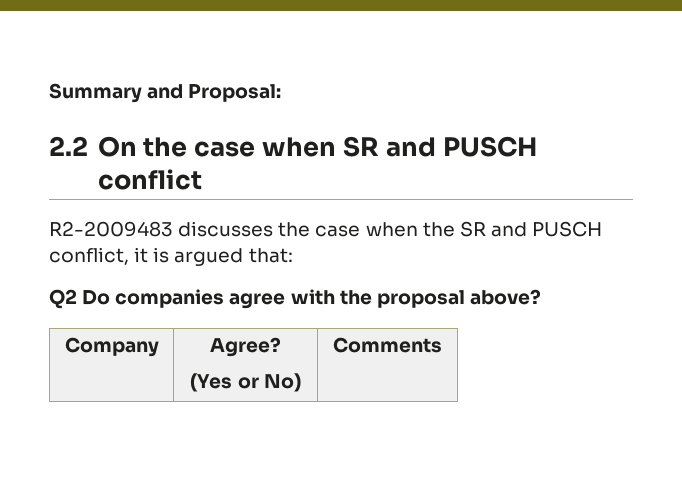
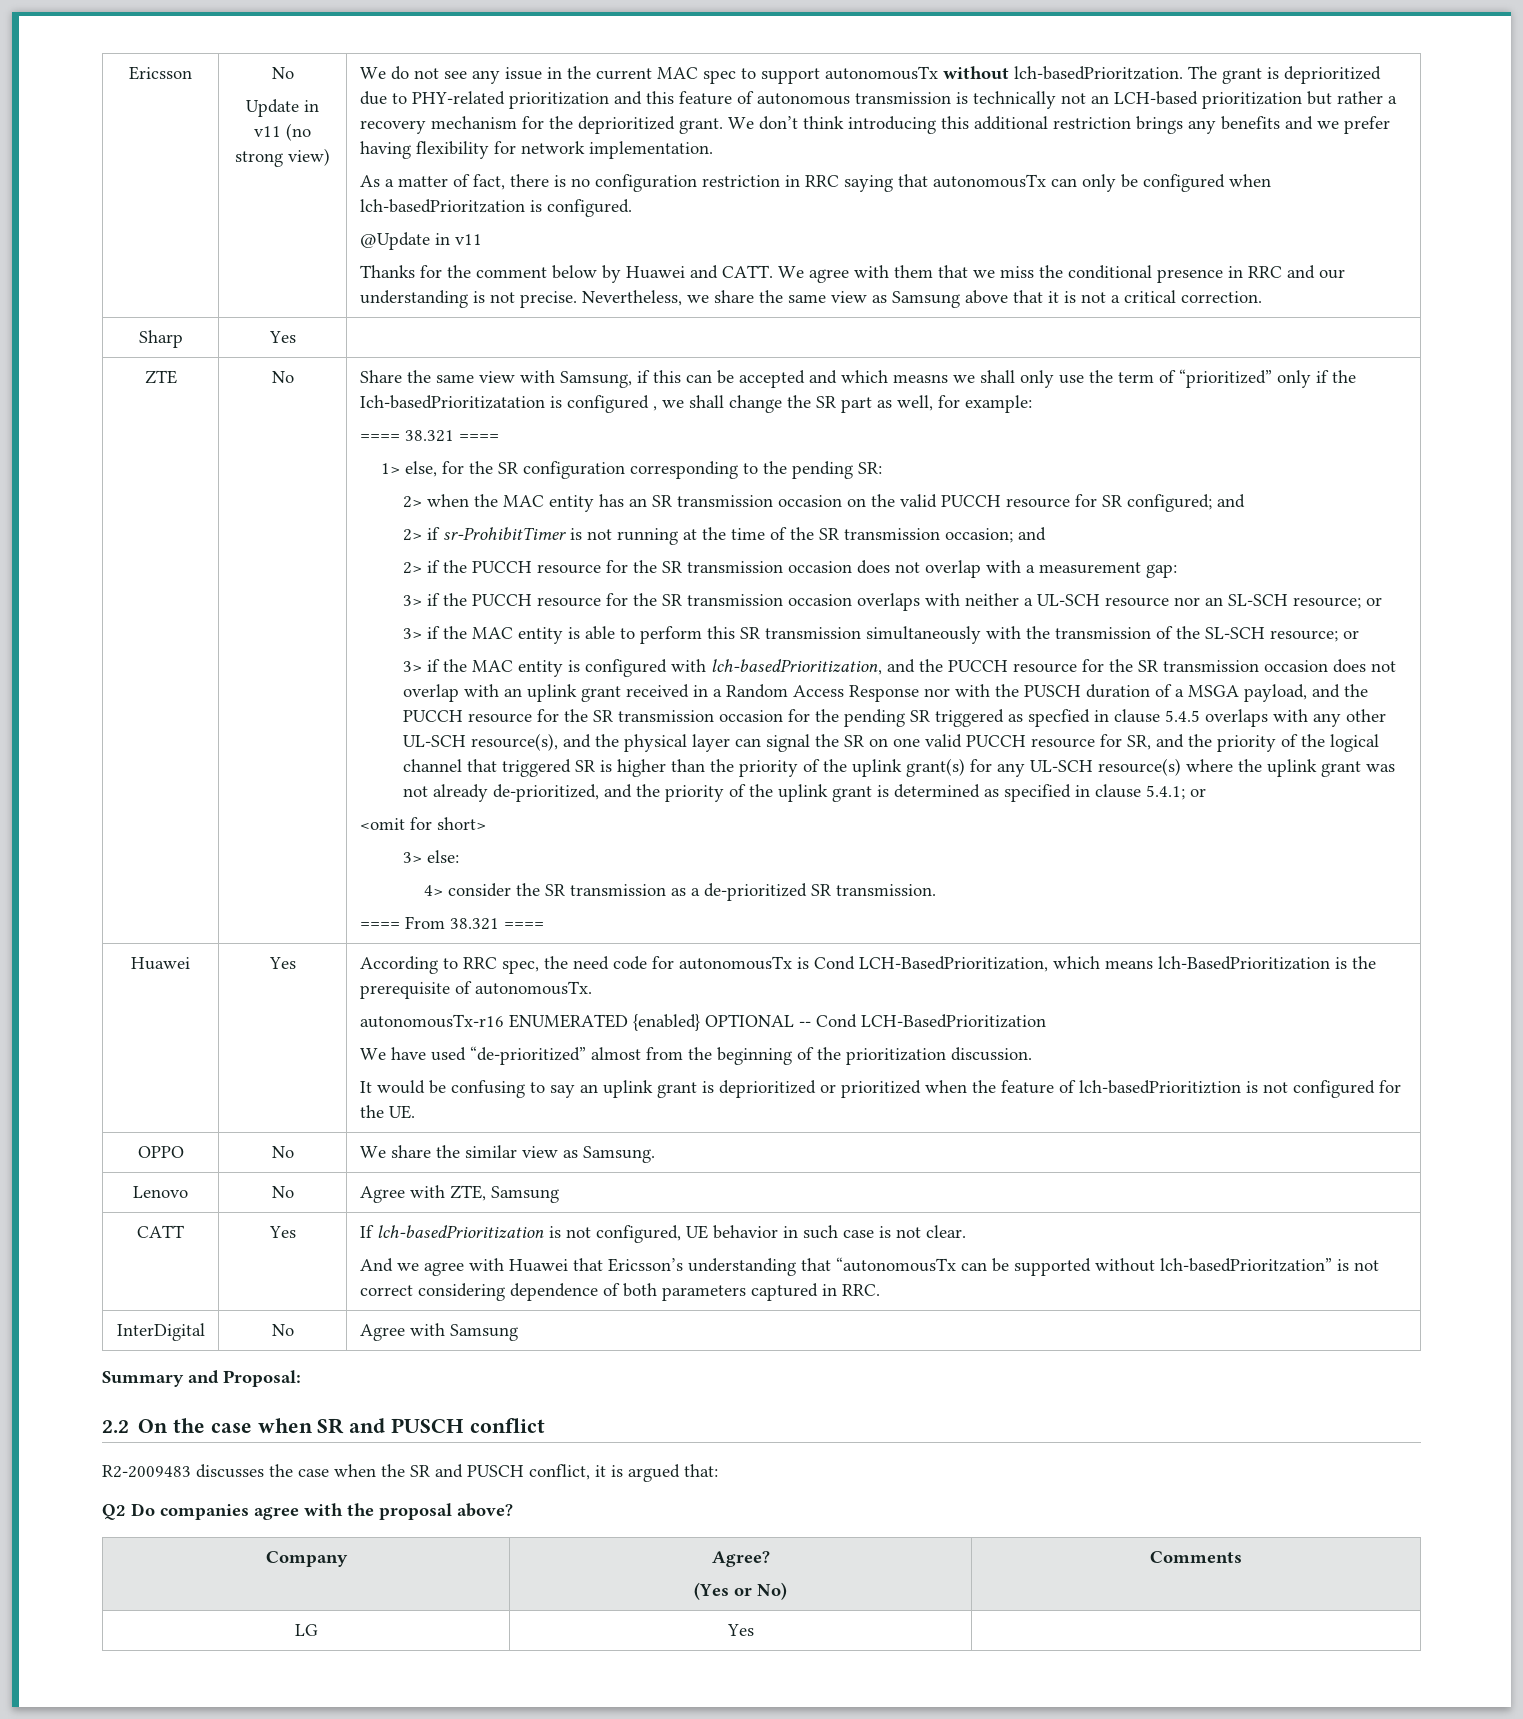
(49, 93) none -> [129,66,192,80] [271,67,294,79] [246,99,319,117] [254,123,311,141] [235,148,330,167] [359,66,1381,84] [359,91,1397,109] [359,116,1390,134] [359,141,713,159] [359,174,1271,192] [359,199,632,217] [359,232,482,250] [359,265,1345,283] [359,290,1262,308] [138,330,183,348] [268,331,296,343] [144,370,177,384] [271,371,294,383] [359,369,1356,388] [359,395,1032,413] [359,430,499,442] [381,461,883,479] [402,494,1245,512] [402,527,1046,545] [402,560,1177,578] [402,593,1382,611] [402,626,1359,644] [402,659,1396,677] [402,684,1368,702] [402,709,1386,727] [402,733,1379,752] [402,758,1395,777] [402,784,1206,802] [359,817,486,830] [402,850,459,863] [423,883,936,901] [359,916,544,930] [131,957,190,970] [268,957,296,969] [359,956,1376,974] [359,981,592,999] [359,1014,1046,1031] [359,1046,1032,1065] [359,1080,1401,1098] [359,1105,415,1119] [137,1146,184,1158] [271,1146,294,1158] [359,1145,655,1163] [133,1186,188,1198] [271,1186,294,1198] [359,1185,559,1203] [137,1225,184,1238] [268,1226,296,1238] [359,1225,966,1243] [359,1257,1379,1276] [359,1283,880,1301] [116,1323,205,1341] [271,1324,294,1336] [359,1323,518,1341] Ericsson | No // Update in v11 (no strong view) | We do not see any issue in the current MAC spec to support autonomousTx without lch-basedPrioritzation. The grant is deprioritized due to PHY-related prioritization and this feature of autonomous transmission is technically not an LCH-based prioritization but rather a recovery mechanism for the deprioritized grant. We don’t think introducing this additional restriction brings any benefits and we prefer having flexibility for network implementation. // As a matter of fact, there is no configuration restriction in RRC saying that autonomousTx can only be configured when lch-basedPrioritzation is configured. // @Update in v11 // Thanks for the comment below by Huawei and CATT. We agree with them that we miss the conditional presence in RRC and our understanding is not precise. Nevertheless, we share the same view as Samsung above that it is not a critical correction. // Sharp | Yes | // ZTE | No | Share the same view with Samsung, if this can be accepted and which measns we shall only use the term of “prioritized” only if the Ich-basedPrioritizatation is configured , we shall change the SR part as well, for example: // ==== 38.321 ==== // 1> else, for the SR configuration corresponding to the pending SR: // 2> when the MAC entity has an SR transmission occasion on the valid PUCCH resource for SR configured; and // 2> if sr-ProhibitTimer is not running at the time of the SR transmission occasion; and // 2> if the PUCCH resource for the SR transmission occasion does not overlap with a measurement gap: // 3> if the PUCCH resource for the SR transmission occasion overlaps with neither a UL-SCH resource nor an SL-SCH resource; or // 3> if the MAC entity is able to perform this SR transmission simultaneously with the transmission of the SL-SCH resource; or // 3> if the MAC entity is configured with lch-basedPrioritization, and the PUCCH resource for the SR transmission occasion does not overlap with an uplink grant received in a Random Access Response nor with the PUSCH duration of a MSGA payload, and the PUCCH resource for the SR transmission occasion for the pending SR triggered as specfied in clause 5.4.5 overlaps with any other UL-SCH resource(s), and the physical layer can signal the SR on one valid PUCCH resource for SR, and the priority of the logical channel that triggered SR is higher than the priority of the uplink grant(s) for any UL-SCH resource(s) where the uplink grant was not already de-prioritized, and the priority of the uplink grant is determined as specified in clause 5.4.1; or // <omit for short> // 3> else: // 4> consider the SR transmission as a de-prioritized SR transmission. // ==== From 38.321 ==== // Huawei | Yes | According to RRC spec, the need code for autonomousTx is Cond LCH-BasedPrioritization, which means lch-BasedPrioritization is the prerequisite of autonomousTx. // autonomousTx-r16 ENUMERATED {enabled} OPTIONAL -- Cond LCH-BasedPrioritization // We have used “de-prioritized” almost from the beginning of the prioritization discussion. // It would be confusing to say an uplink grant is deprioritized or prioritized when the feature of lch-basedPrioritiztion is not configured for the UE. // OPPO | No | We share the similar view as Samsung. // Lenovo | No | Agree with ZTE, Samsung // CATT | Yes | If lch-basedPrioritization is not configured, UE behavior in such case is not clear. // And we agree with Huawei that Ericsson’s understanding that “autonomousTx can be supported without lch-basedPrioritzation” is not correct considering dependence of both parameters captured in RRC. // InterDigital | No | Agree with Samsung //
(442, 345) none -> [294,1624,318,1636] [726,1624,754,1636] // LG | Yes |

